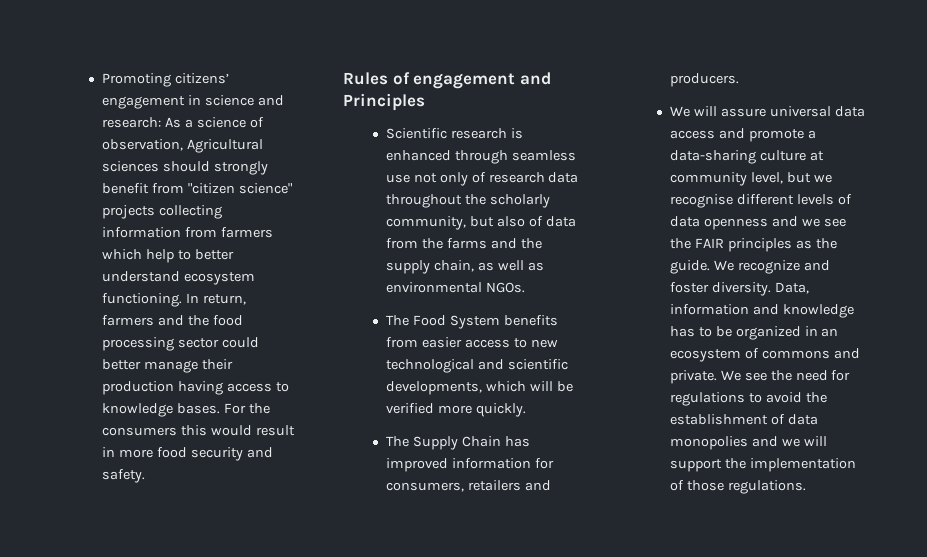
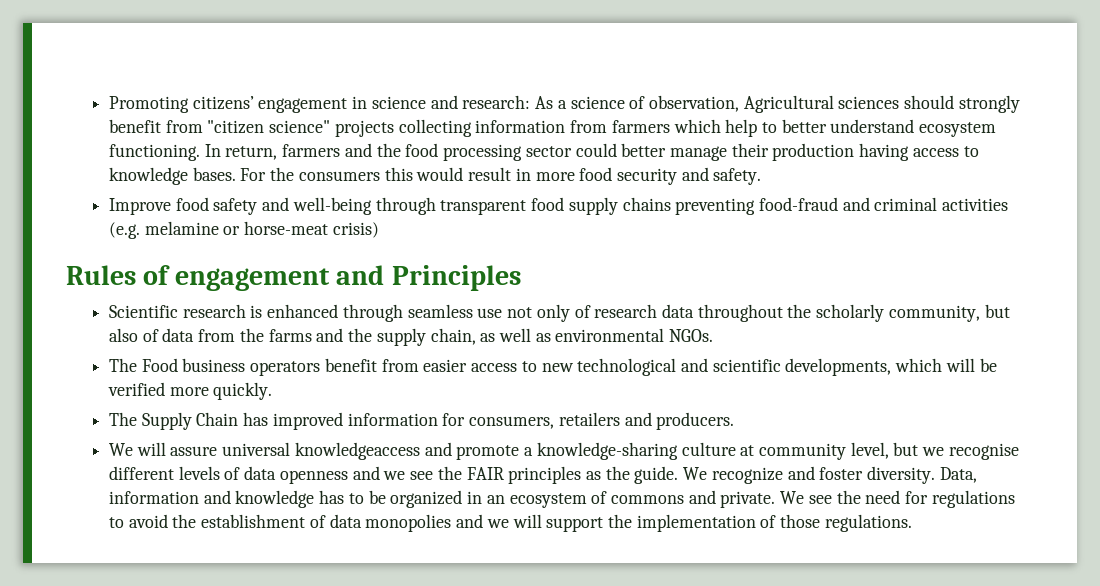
(145, 476) none -> [109,197,1009,215] [109,221,379,239] // Improve food safety and well-being through transparent food supply chains preventing food-fraud and criminal activities (e.g. melamine or horse-meat crisis)
[449,315,558,329] System benefits -> [182,358,377,376] business operators benefit
[834,106,865,117] [669,130,715,139] data access -> [294,442,420,460] knowledgeaccess
[669,150,756,164] data-sharing -> [536,442,678,460] knowledge-sharing

